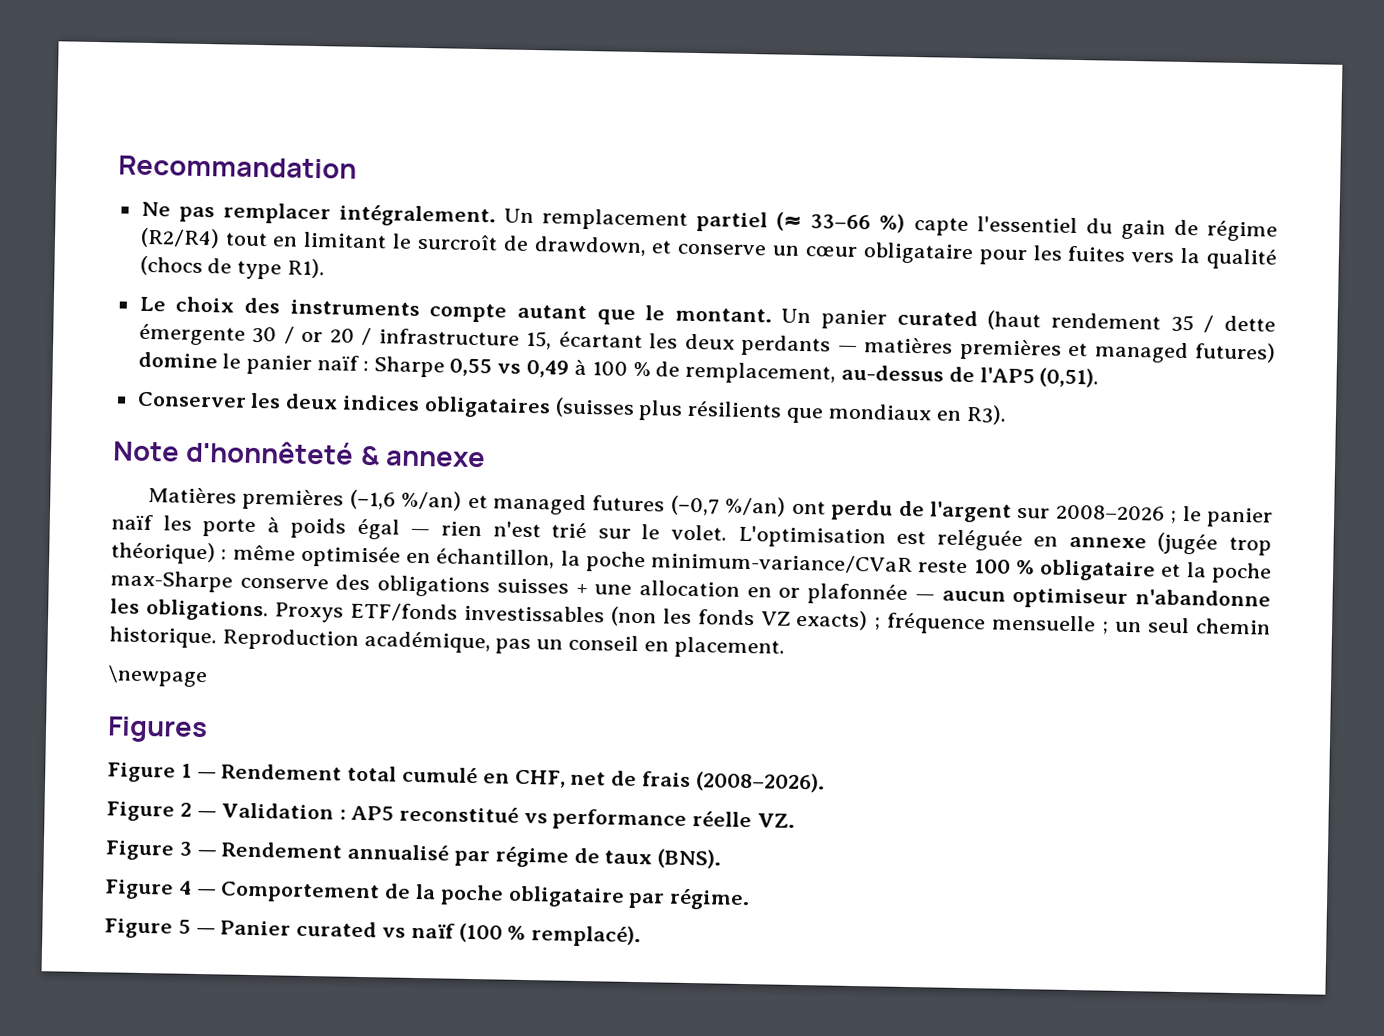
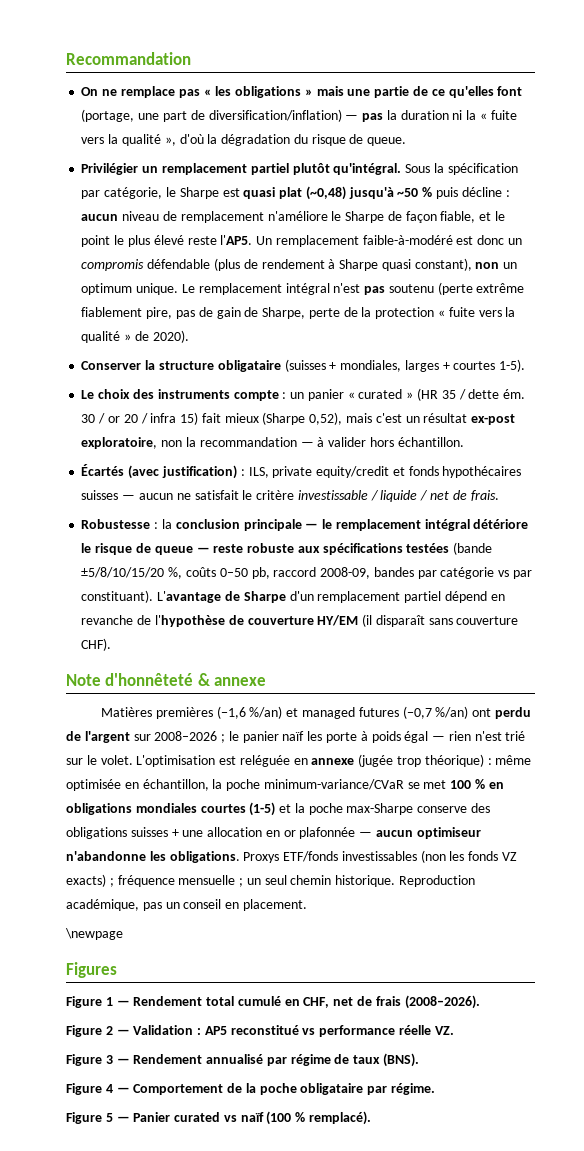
[140,201,1278,242] [139,227,1278,270] [139,255,326,280] Ne pas remplacer intégralement. Un remplacement partiel (≈ 33–66 %) capte l'essentiel du gain de régime (R2/R4) tout en limitant le surcroît de drawdown, et conserve un cœur obligataire pour les fuites vers la qualité (chocs de type R1). -> [81,86,523,98] [81,109,517,122] [81,134,407,146] [81,163,518,175] [81,186,510,200] [81,211,505,223] [81,235,522,247] [81,258,518,271] [81,282,525,295] [81,307,516,319] [81,330,189,343] [81,359,526,372] On ne remplace pas « les obligations » mais une partie de ce qu'elles font (portage, une part de diversification/inflation) — pas la duration ni la « fuite vers la qualité », d'où la dégradation du risque de queue. // Privilégier un remplacement partiel plutôt qu'intégral. Sous la spécification par catégorie, le Sharpe est quasi plat (~0,48) jusqu'à ~50 % puis décline : aucun niveau de remplacement n'améliore le Sharpe de façon fiable, et le point le plus élevé reste l'AP5. Un remplacement faible-à-modéré est donc un compromis défendable (plus de rendement à Sharpe quasi constant), non un optimum unique. Le remplacement intégral n'est pas soutenu (perte extrême fiablement pire, pas de gain de Sharpe, perte de la protection « fuite vers la qualité » de 2020). // Conserver la structure obligataire (suisses + mondiales, larges + courtes 1-5).
[516,304,1162,331] autant que le montant. Un panier curated (haut rendement -> [282,388,438,401] : un panier « curated » (HR
[138,323,246,346] émergente -> [503,389,526,399] ém.
[378,328,1277,364] [137,351,1100,388] [136,391,1007,425] infrastructure 15, écartant les deux perdants — matières premières et managed futures) domine le panier naïf : Sharpe 0,55 vs 0,49 à 100 % de remplacement, au-dessus de l'AP5 (0,51). // Conserver les deux indices obligataires (suisses plus résilients que mondiaux en R3). -> [150,412,516,425] [81,437,464,449] [81,464,522,479] [81,490,499,502] [81,519,529,531] [81,542,493,555] [81,567,532,579] [81,590,505,603] [81,614,519,627] [81,638,112,651] infra 15) fait mieux (Sharpe 0,52), mais c'est un résultat ex-post exploratoire, non la recommandation — à valider hors échantillon. // Écartés (avec justification) : ILS, private equity/credit et fonds hypothécaires suisses — aucun ne satisfait le critère investissable / liquide / net de frais. // Robustesse : la conclusion principale — le remplacement intégral détériore le risque de queue — reste robuste aux spécifications testées (bande ±5/8/10/15/20 %, coûts 0–50 pb, raccord 2008-09, bandes par catégorie vs par constituant). L'avantage de Sharpe d'un remplacement partiel dépend en revanche de l'hypothèse de couverture HY/EM (il disparaît sans couverture CHF).
[918,559,1157,582] reste 100 % obligataire -> [407,779,504,789] [66,802,276,816] se met 100 % en obligations mondiales courtes (1-5)

